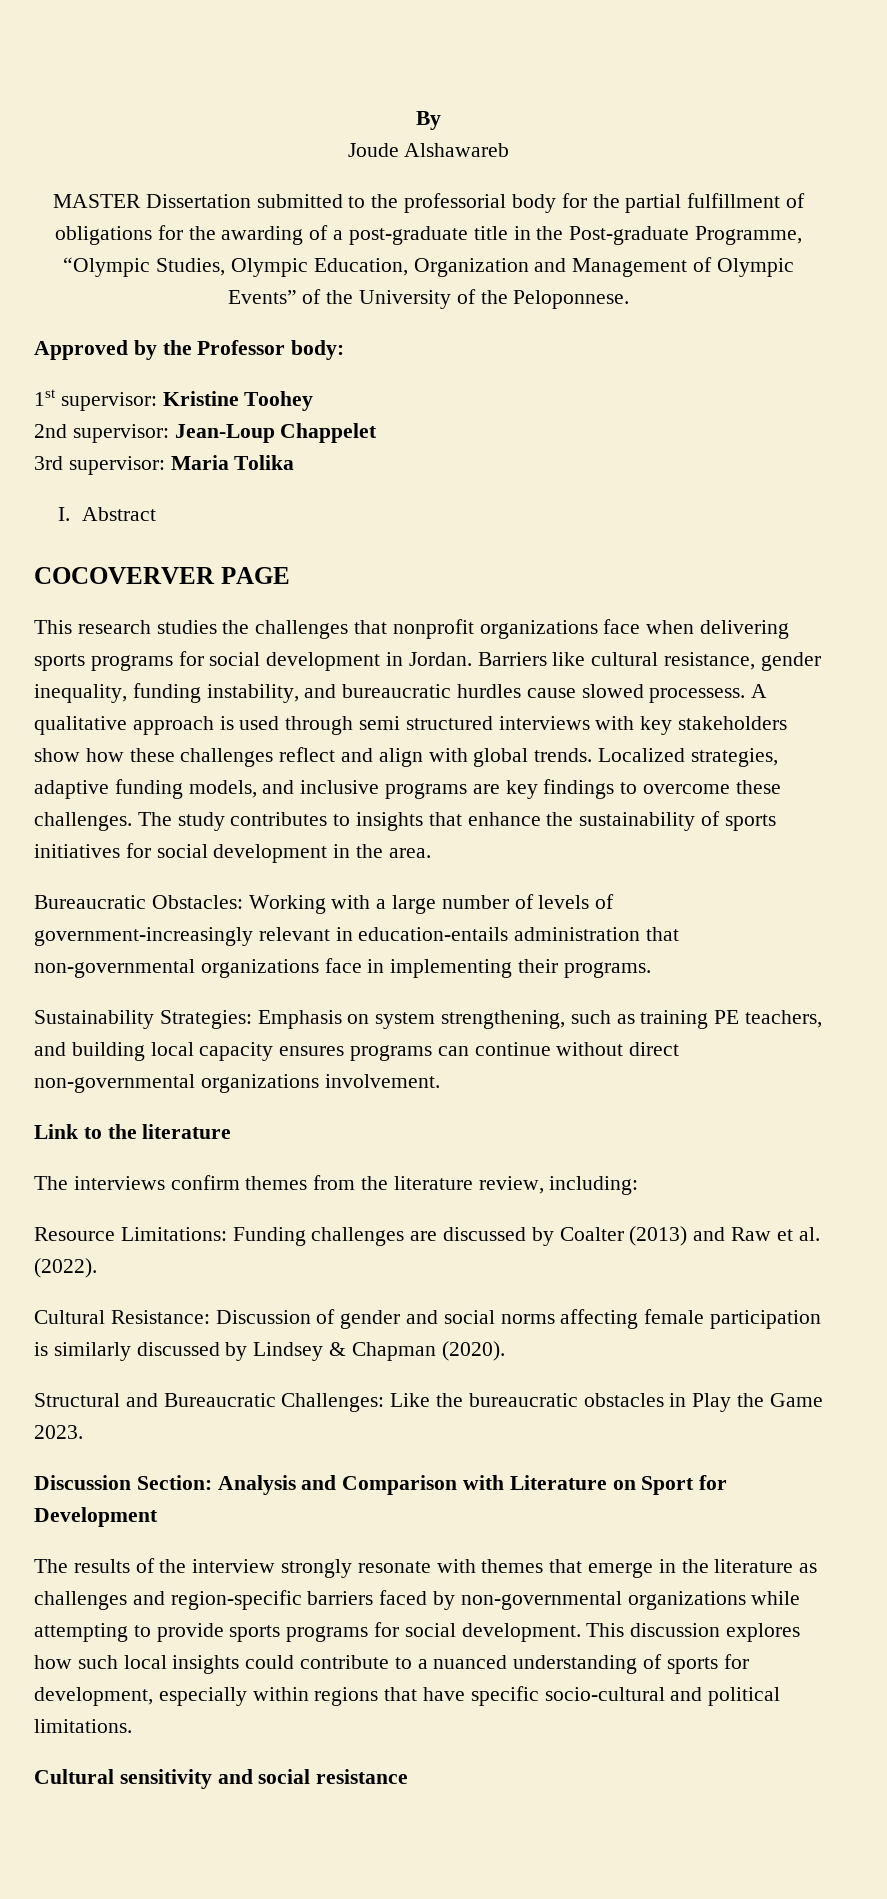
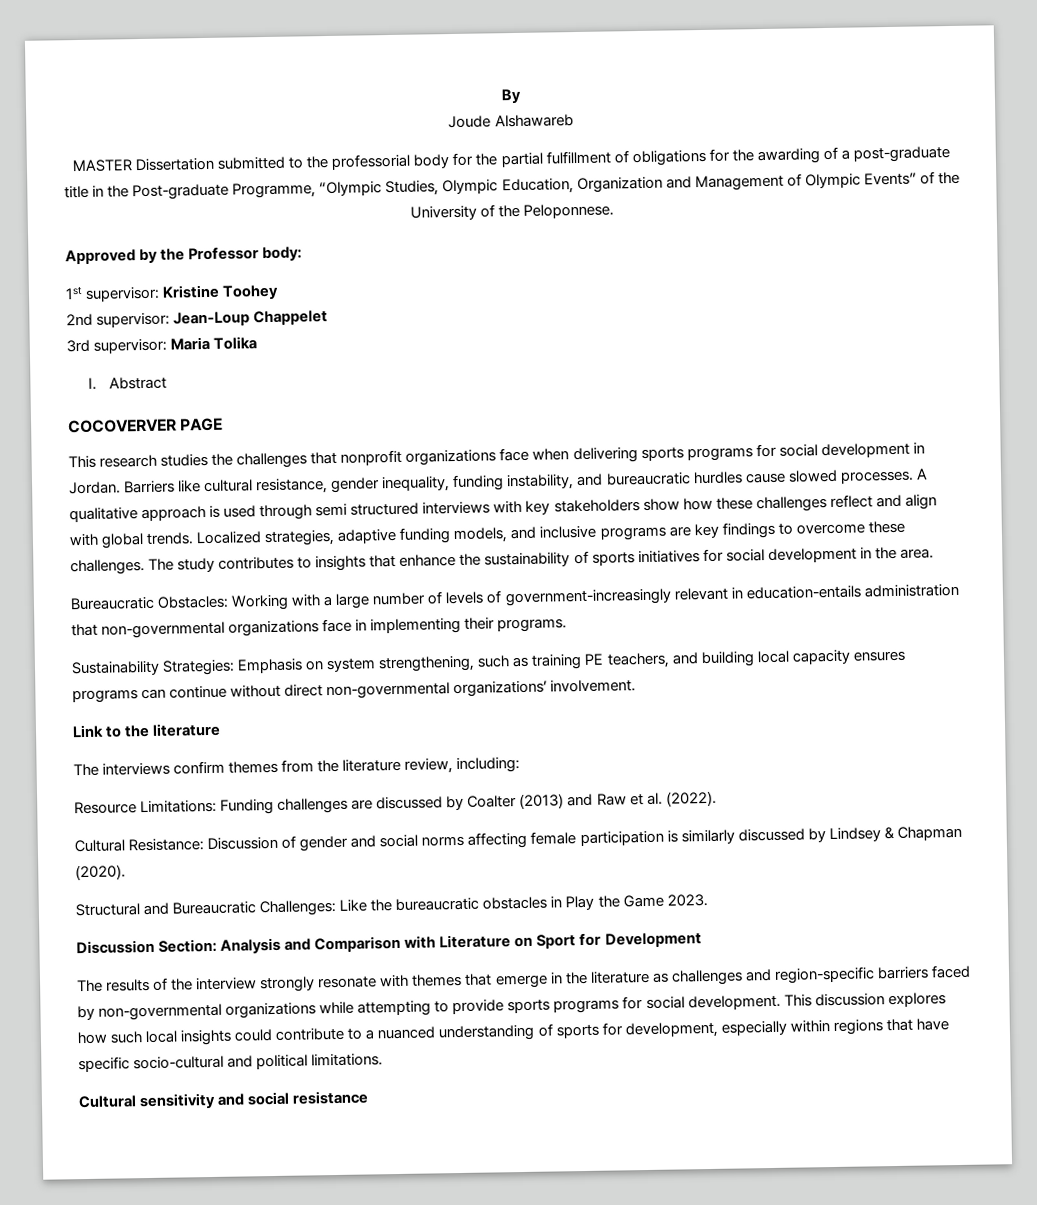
[649,688,746,703] processess. -> [839,470,914,484] processes.
[200,1074,319,1093] organizations -> [453,680,548,698] organizations’

